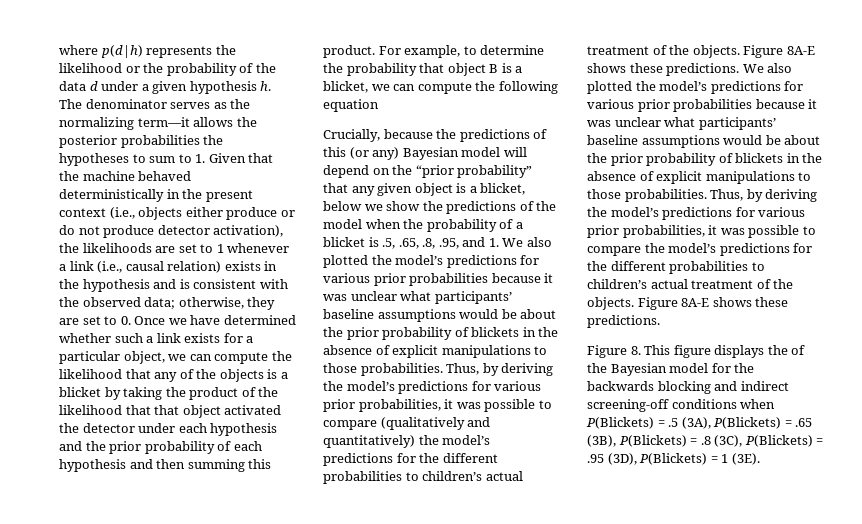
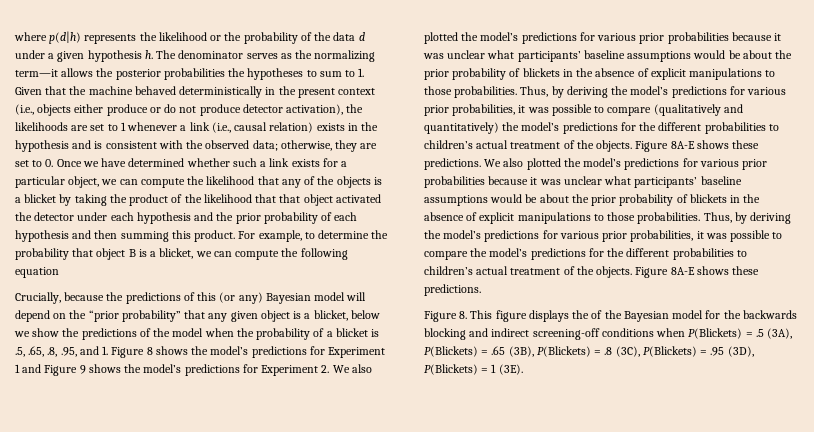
(499, 242) none -> [111,346,386,358] [15,364,330,376] Figure 8 shows the model’s predictions for Experiment 1 and Figure 9 shows the model’s predictions for Experiment 2.

